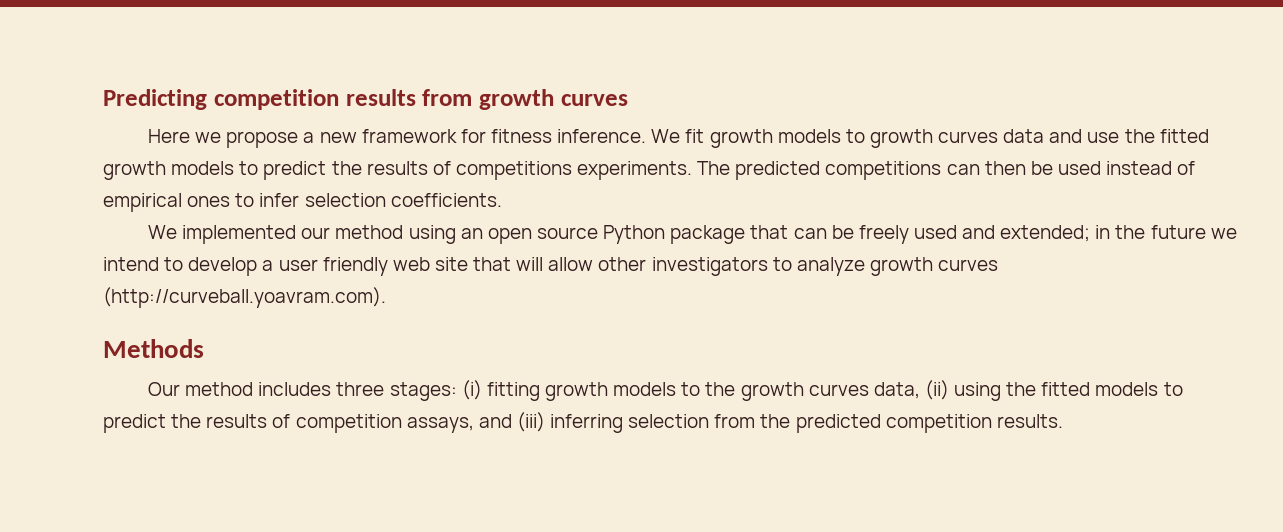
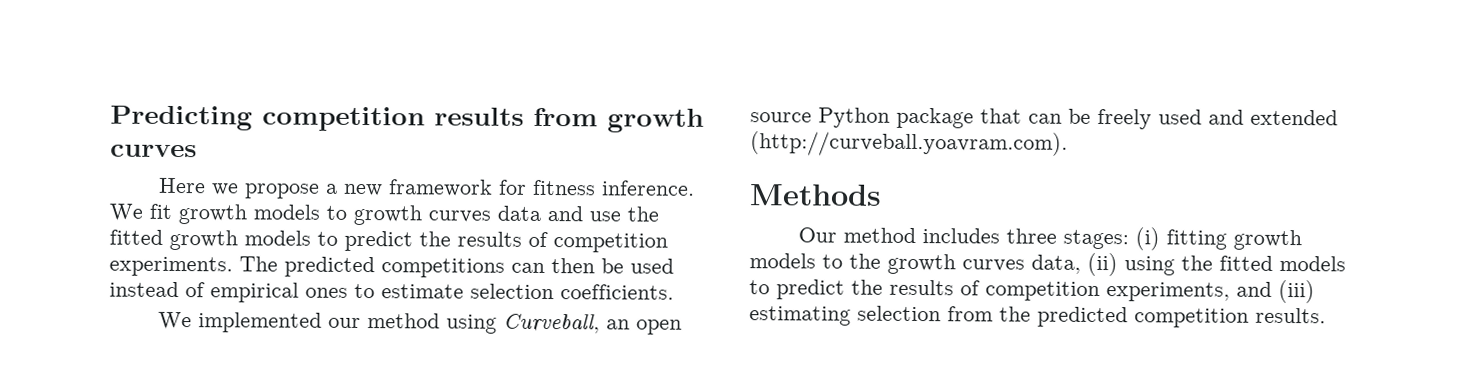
[455,161,572,180] competitions -> [553,233,668,253] competition
[259,193,300,207] infer -> [381,284,464,299] estimate
(456, 234) none -> [503,313,601,334] Curveball,
[1000,225,1237,242] [103,257,999,276] extended; in the future we intend to develop a user friendly web site that will allow other investigators to analyze growth curves -> [1250,109,1338,126] extended
[406,417,474,433] assays, -> [1106,282,1230,302] experiments,
[550,414,624,433] inferring -> [749,306,851,326] estimating

